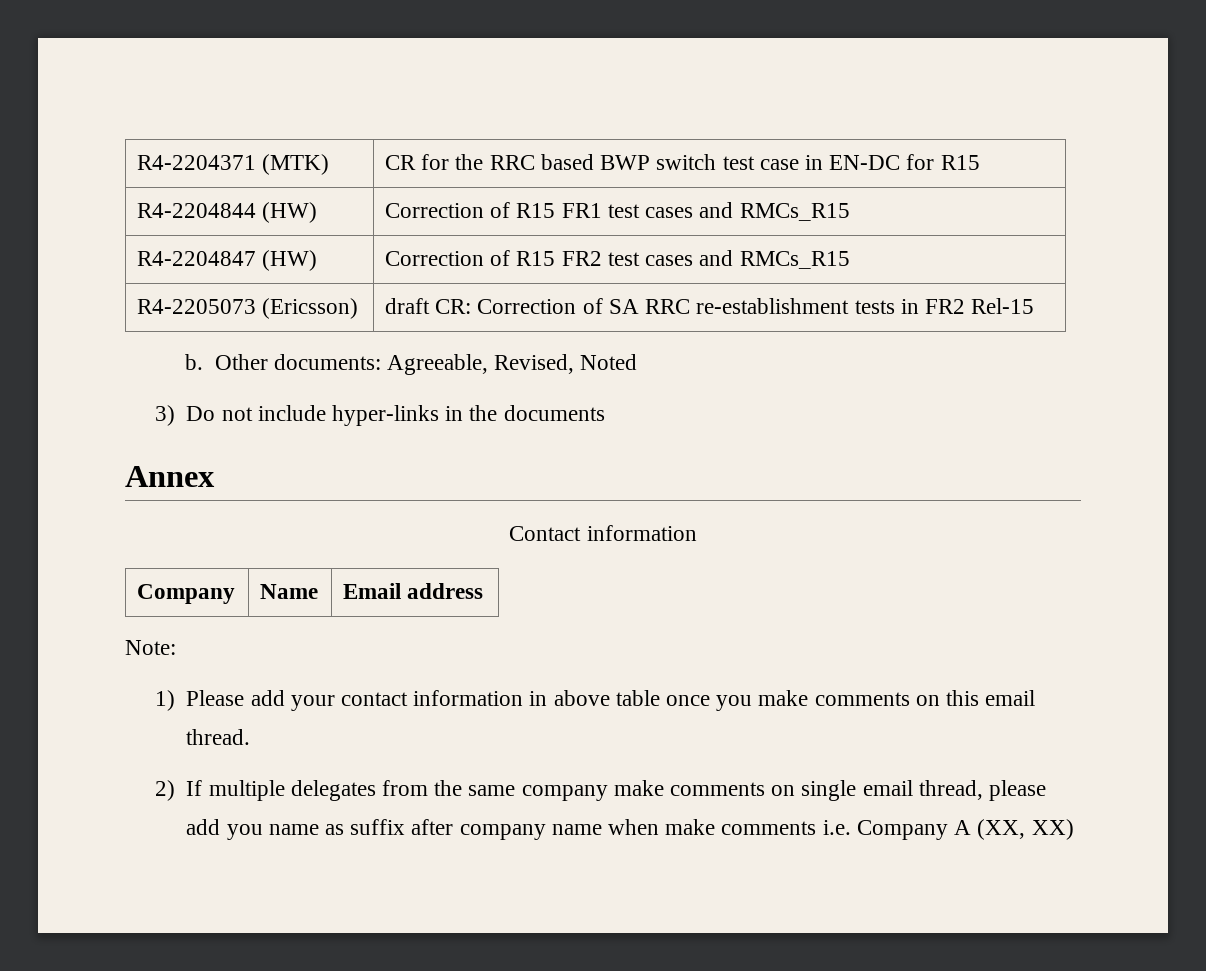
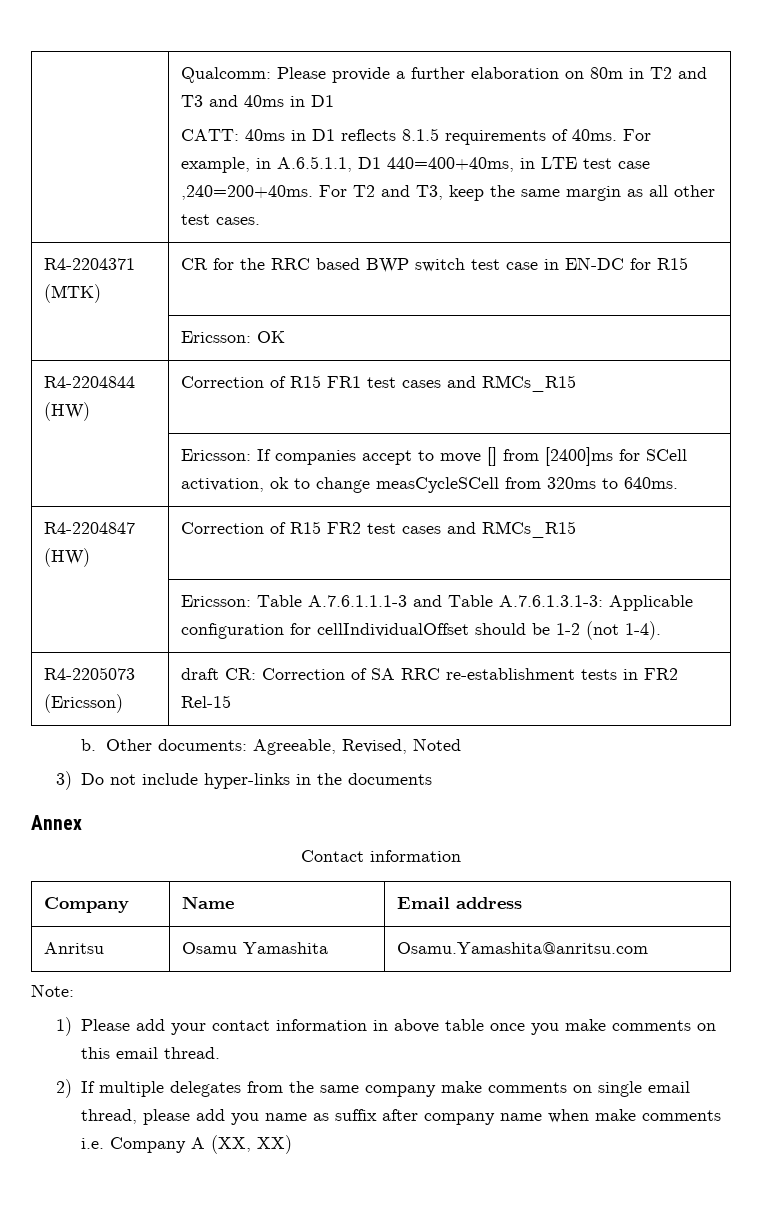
(137, 162) none -> [180,67,707,83] [180,95,334,107] [180,128,651,145] [180,156,650,173] [180,185,715,201] [180,214,260,225] | Qualcomm: Please provide a further elaboration on 80m in T2 and T3 and 40ms in D1 // CATT: 40ms in D1 reflects 8.1.5 requirements of 40ms. For example, in A.6.5.1.1, D1 440=400+40ms, in LTE test case ,240=200+40ms. For T2 and T3, keep the same margin as all other test cases. //
(980, 162) none -> [180,331,285,343] // | Ericsson: OK
(850, 212) none -> [180,447,687,466] [180,477,678,493] // | Ericsson: If companies accept to move [] from [2400]ms for SCell activation, ok to change measCycleSCell from 320ms to 640ms.
(850, 260) none -> [180,595,693,611] [180,621,661,640] // | Ericsson: Table A.7.6.1.1.1-3 and Table A.7.6.1.3.1-3: Applicable configuration for cellIndividualOffset should be 1-2 (not 1-4).
(484, 591) none -> [43,942,104,954] [181,942,328,954] [396,942,648,954] // Anritsu | Osamu Yamashita | Osamu.Yamashita@anritsu.com

